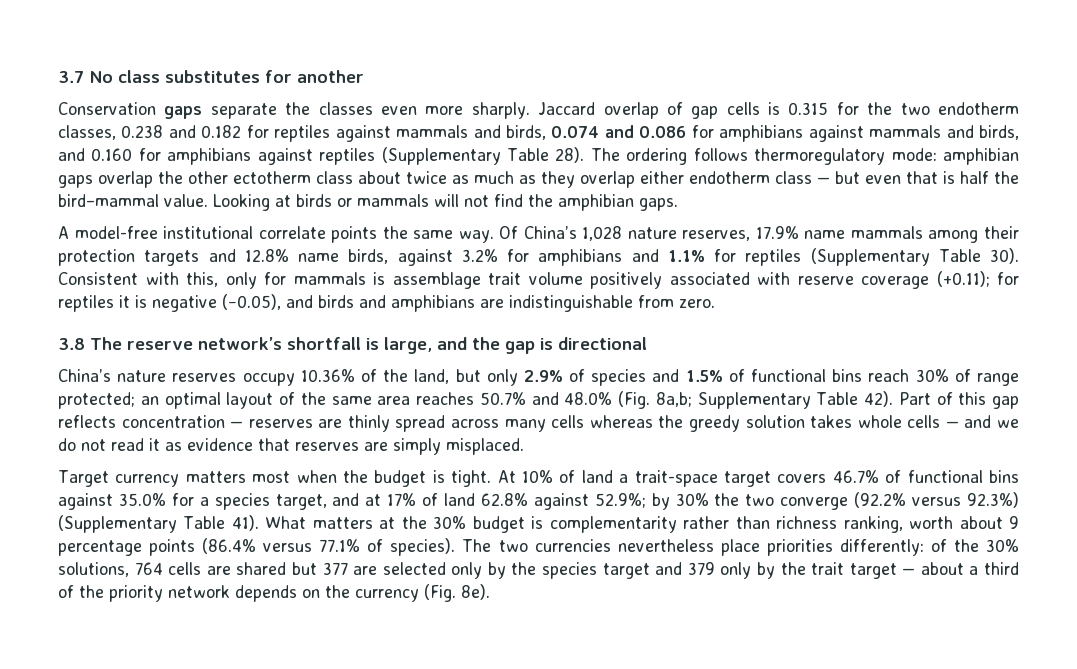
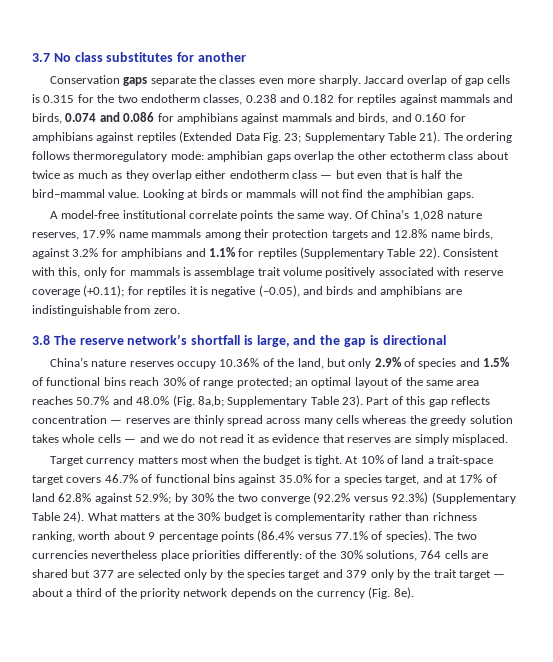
[381,147,585,165] (Supplementary Table 28). -> [179,131,441,143] (Extended Data Fig. 23; Supplementary Table 21).
[990,248,1019,264] 30). -> [418,247,440,259] 22).
[863,391,893,407] 42). -> [342,395,363,407] 23).
[231,515,259,531] 41). -> [63,511,85,523] 24).

